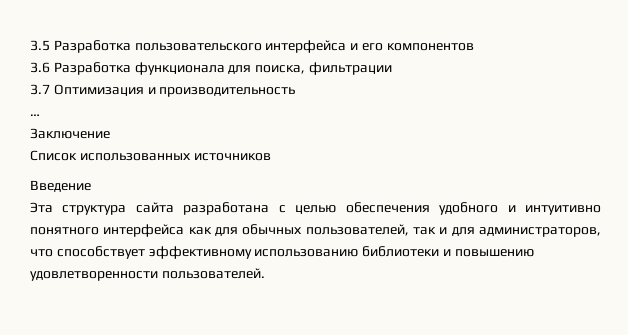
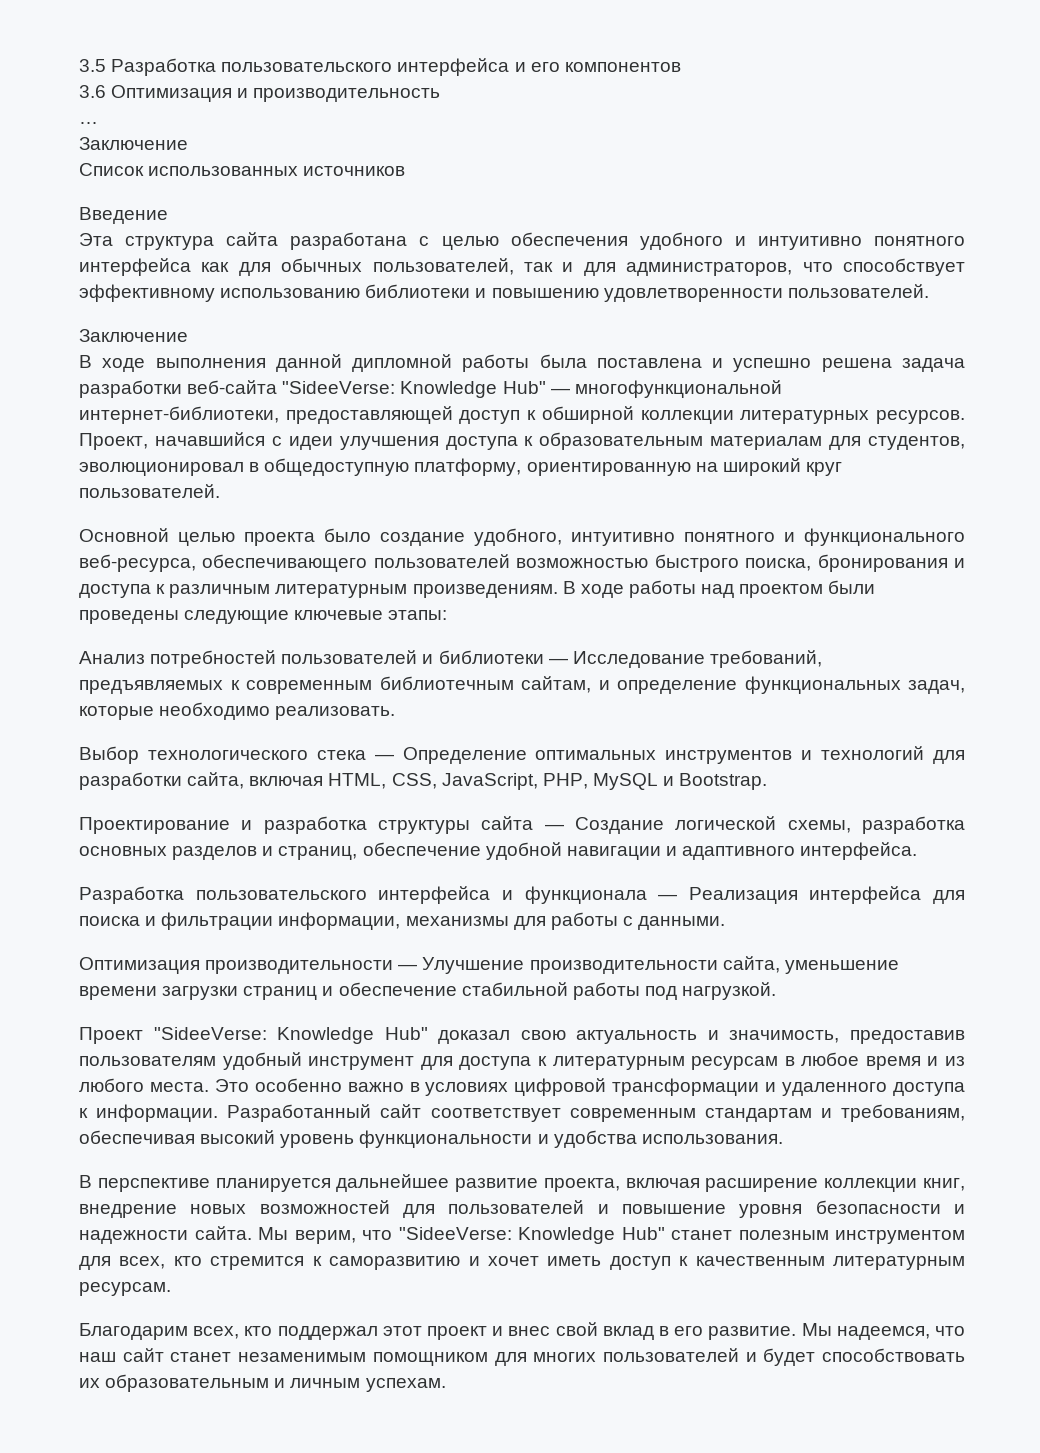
[53,62,392,75] [30,84,50,95] Разработка функционала для поиска, фильтрации // 3.7 -> (106, 91) none
(265, 273) none -> [79,329,188,342] [79,354,965,372] [79,380,782,398] [79,406,965,424] [79,432,965,450] [79,458,842,476] [79,484,220,498] [79,528,965,546] [79,554,966,572] [79,580,876,598] [79,610,448,624] [79,650,822,668] [79,676,965,694] [79,702,396,720] [79,746,966,764] [79,772,768,790] [79,816,966,834] [79,842,918,860] [79,886,965,904] [79,912,726,930] [79,956,899,974] [79,982,777,1000] [79,1027,965,1044] [79,1052,966,1070] [79,1078,965,1096] [79,1104,965,1122] [79,1130,783,1148] [79,1174,966,1192] [79,1200,966,1218] [79,1226,965,1244] [79,1256,965,1270] [79,1282,171,1296] [79,1322,966,1340] [79,1348,966,1366] [79,1374,446,1392] // Заключение // В ходе выполнения данной дипломной работы была поставлена и успешно решена задача разработки веб-сайта "SideeVerse: Knowledge Hub" — многофункциональной интернет-библиотеки, предоставляющей доступ к обширной коллекции литературных ресурсов. Проект, начавшийся с идеи улучшения доступа к образовательным материалам для студентов, эволюционировал в общедоступную платформу, ориентированную на широкий круг пользователей. // Основной целью проекта было создание удобного, интуитивно понятного и функционального веб-ресурса, обеспечивающего пользователей возможностью быстрого поиска, бронирования и доступа к различным литературным произведениям. В ходе работы над проектом были проведены следующие ключевые этапы: // Анализ потребностей пользователей и библиотеки — Исследование требований, предъявляемых к современным библиотечным сайтам, и определение функциональных задач, которые необходимо реализовать. // Выбор технологического стека — Определение оптимальных инструментов и технологий для разработки сайта, включая HTML, CSS, JavaScript, PHP, MySQL и Bootstrap. // Проектирование и разработка структуры сайта — Создание логической схемы, разработка основных разделов и страниц, обеспечение удобной навигации и адаптивного интерфейса. // Разработка пользовательского интерфейса и функционала — Реализация интерфейса для поиска и фильтрации информации, механизмы для работы с данными. // Оптимизация производительности — Улучшение производительности сайта, уменьшение времени загрузки страниц и обеспечение стабильной работы под нагрузкой. // Проект "SideeVerse: Knowledge Hub" доказал свою актуальность и значимость, предоставив пользователям удобный инструмент для доступа к литературным ресурсам в любое время и из любого места. Это особенно важно в условиях цифровой трансформации и удаленного доступа к информации. Разработанный сайт соответствует современным стандартам и требованиям, обеспечивая высокий уровень функциональности и удобства использования. // В перспективе планируется дальнейшее развитие проекта, включая расширение коллекции книг, внедрение новых возможностей для пользователей и повышение уровня безопасности и надежности сайта. Мы верим, что "SideeVerse: Knowledge Hub" станет полезным инструментом для всех, кто стремится к саморазвитию и хочет иметь доступ к качественным литературным ресурсам. // Благодарим всех, кто поддержал этот проект и внес свой вклад в его развитие. Мы надеемся, что наш сайт станет незаменимым помощником для многих пользователей и будет способствовать их образовательным и личным успехам.

